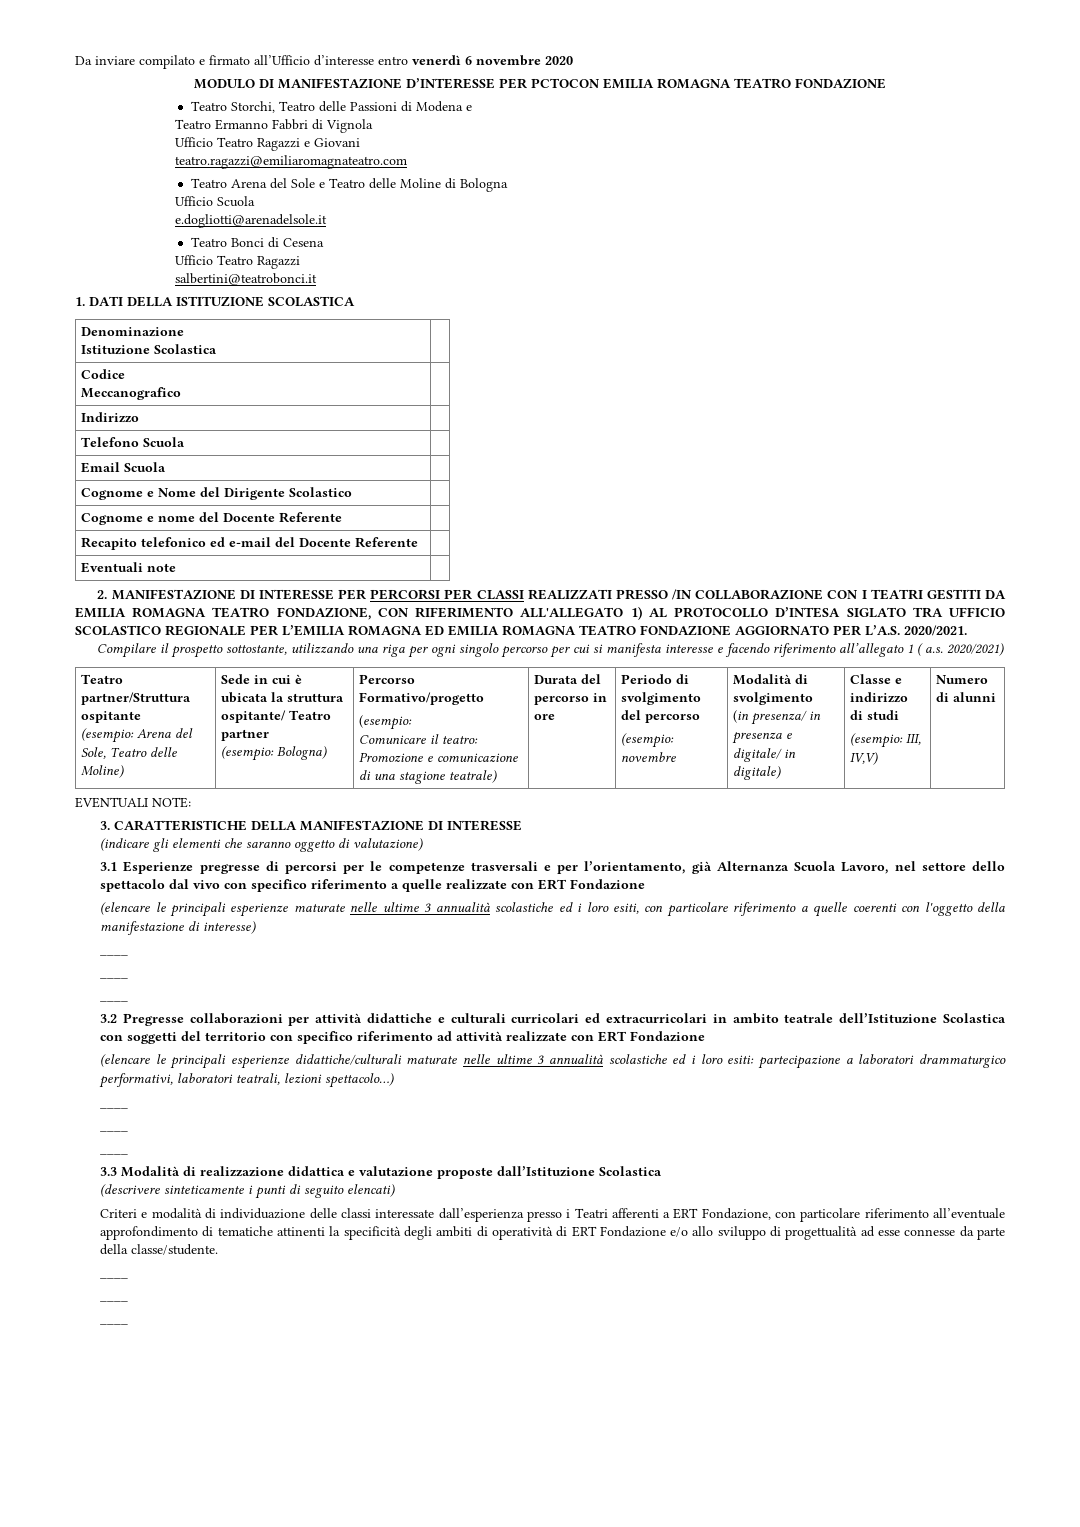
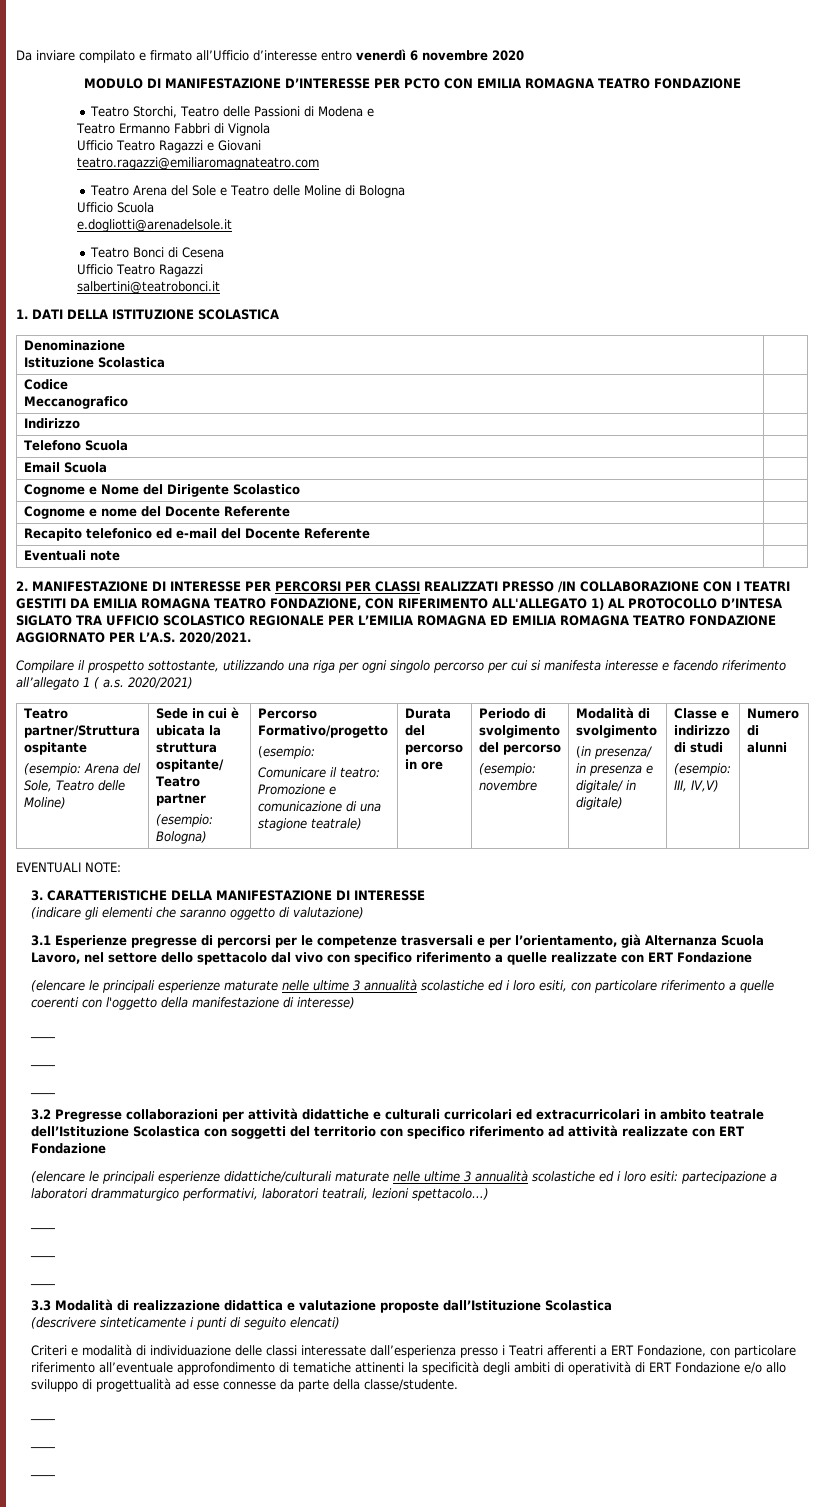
[531,78,600,88] PCTOCON -> [404,78,473,89] PCTO CON

